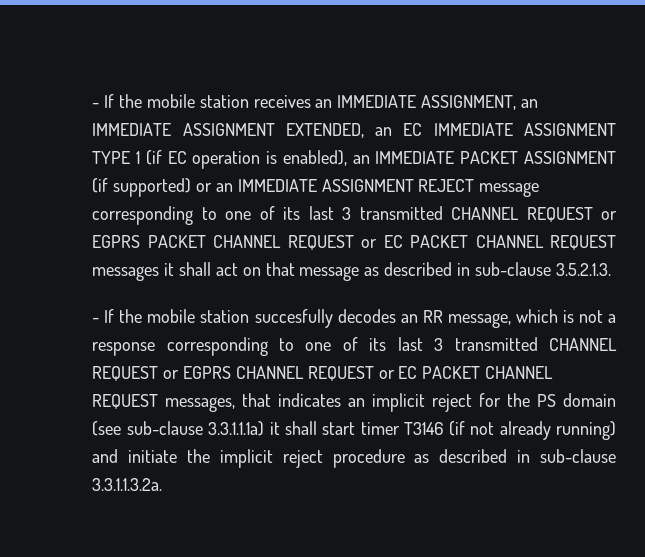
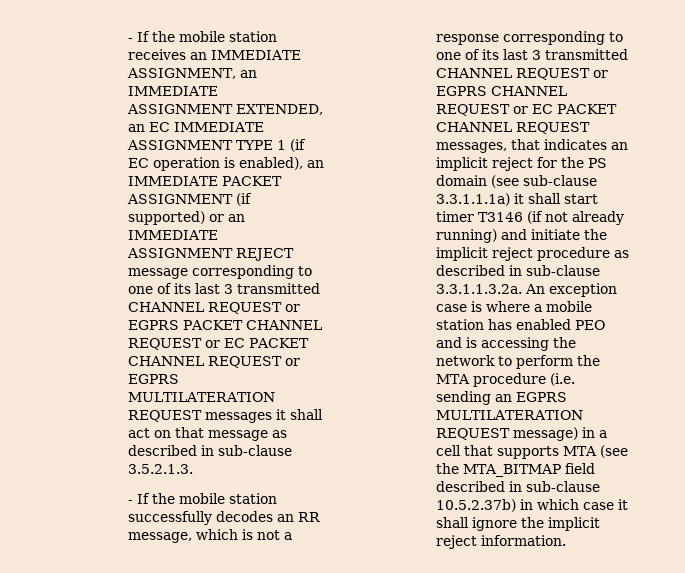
(616, 242) none -> [284,358,300,366] [127,374,179,384] [127,392,275,402] [127,410,202,422] or EGPRS MULTILATERATION REQUEST
[254,309,333,328] succesfully -> [127,511,212,525] successfully
(163, 484) none -> [524,283,617,297] [435,301,592,312] [435,319,605,330] [435,337,576,351] [435,355,600,369] [435,373,575,387] [435,391,567,405] [435,410,583,420] [435,427,607,441] [435,445,628,459] [435,463,595,477] [435,481,600,492] [435,499,628,512] [435,517,600,531] [435,535,566,549] An exception case is where a mobile station has enabled PEO and is accessing the network to perform the MTA procedure (i.e. sending an EGPRS MULTILATERATION REQUEST message) in a cell that supports MTA (see the MTA_BITMAP field described in sub-clause 10.5.2.37b) in which case it shall ignore the implicit reject information.

